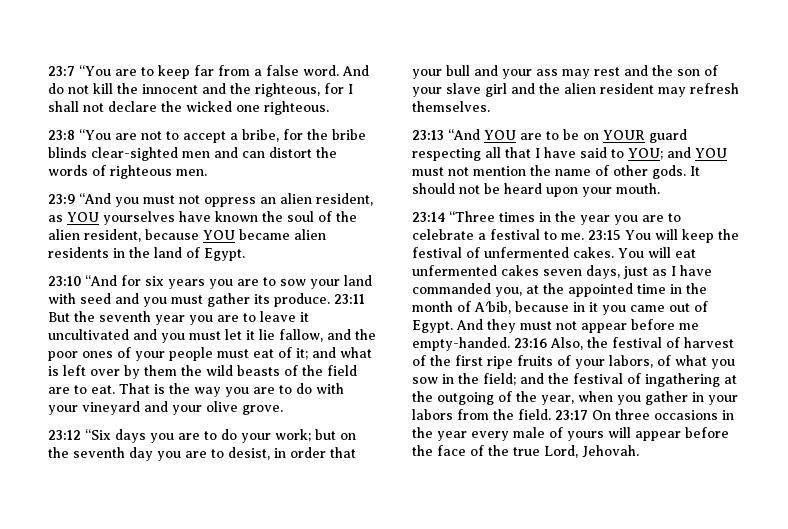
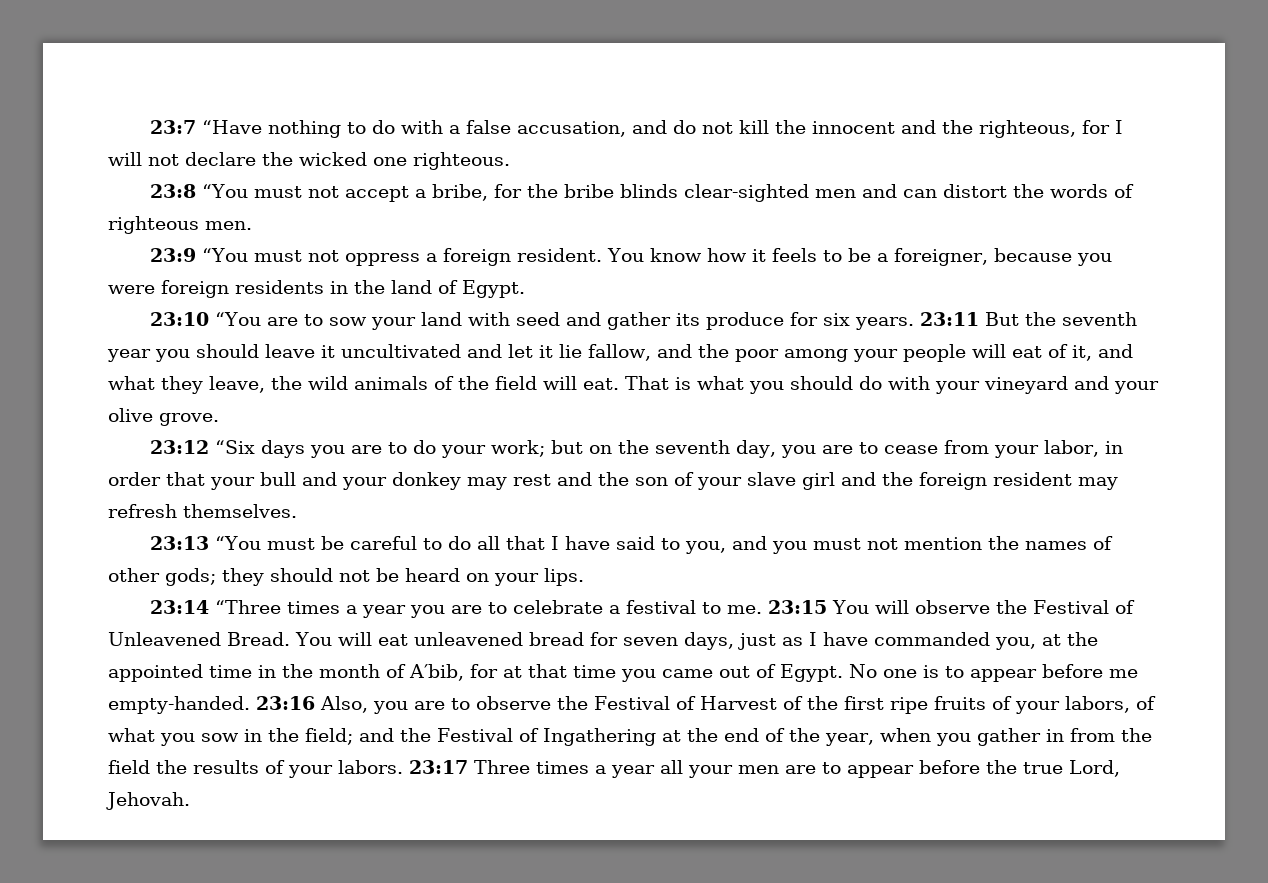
[79,65,369,79] “You are to keep far from a false word. And -> [201,120,667,138] “Have nothing to do with a false accusation, and
[48,101,79,112] shall -> [108,152,142,166] will
[115,131,179,140] are not to -> [253,186,339,198] must not
[79,193,139,207] “And you -> [201,248,248,262] “You
[260,193,373,206] [48,211,357,225] [48,229,326,242] an alien resident, as YOU yourselves have known the soul of the alien resident, because YOU became alien -> [425,248,1112,266] [108,280,229,298] a foreign resident. You know how it feels to be a foreigner, because you were foreign
[85,275,233,289] “And for six years you -> [214,312,261,326] “You
[143,293,330,307] you must gather its produce. -> [606,312,914,330] gather its produce for six years.
[217,313,256,322] are to -> [196,344,259,358] should
[161,331,221,343] you must -> (502, 351) none
[82,347,131,358] ones of -> [783,349,848,362] among
[217,349,249,358] must -> [971,344,1006,358] will
[296,348,308,360] it; -> [1071,345,1092,361] it,
[48,365,177,379] is left over by them -> [161,376,265,394] they leave,
[237,365,280,376] beasts -> [354,376,428,390] animals
[48,385,87,394] are to -> [543,376,577,390] will
[169,383,292,397] the way you are to -> [697,376,853,394] what you should
[129,447,270,461] day you are to desist, -> [735,440,1099,458] day, you are to cease from your labor,
[536,69,558,76] ass -> [392,472,461,490] donkey
[564,83,596,94] alien -> [919,472,987,490] foreign
[448,129,687,143] [412,148,481,161] “And YOU are to be on YOUR guard respecting -> [214,536,471,550] “You must be careful to do
[628,147,727,160] YOU; and YOU -> [684,536,807,554] you, and you
[555,169,591,176] name -> [1024,541,1087,550] names
[652,165,700,179] gods. It -> [165,568,264,586] gods; they
[546,183,660,197] upon your mouth. -> [466,568,584,586] on your lips.
[539,211,576,222] in the -> [345,605,357,614] a
[682,229,739,243] [412,247,696,258] [412,265,539,276] keep the festival of unfermented cakes. You will eat unfermented cakes -> [914,600,1135,614] [108,632,618,646] observe the Festival of Unleavened Bread. You will eat unleavened bread for
[515,301,598,312] because in it -> [470,664,616,678] for at that time
[456,319,577,333] And they must not -> [849,664,964,678] No one is to
[587,337,734,348] the festival of harvest -> [373,696,777,714] you are to observe the Festival of Harvest
[573,373,737,387] [412,391,494,405] festival of ingathering at the outgoing -> [437,728,759,746] Festival of Ingathering at the end
[708,395,738,405] [412,409,734,420] [412,427,729,441] [412,445,484,456] your labors from the field. 23:17 On three occasions in the year every male of yours will appear before the face of -> [1069,728,1152,742] [108,760,980,778] from the field the results of your labors. 23:17 Three times a year all your men are to appear before

